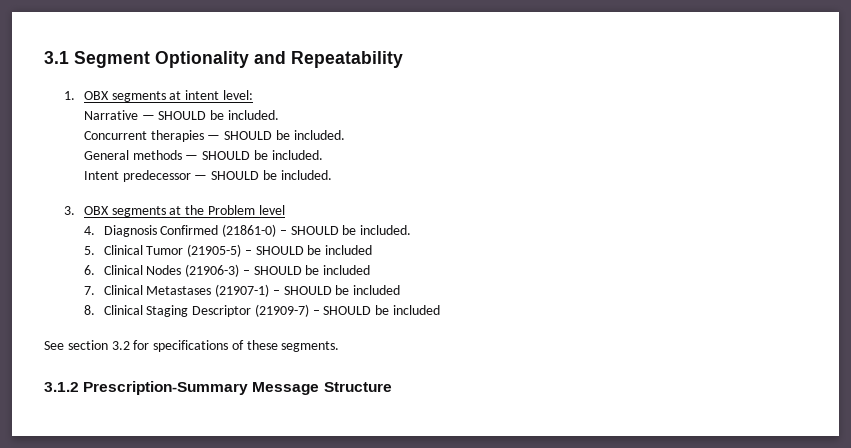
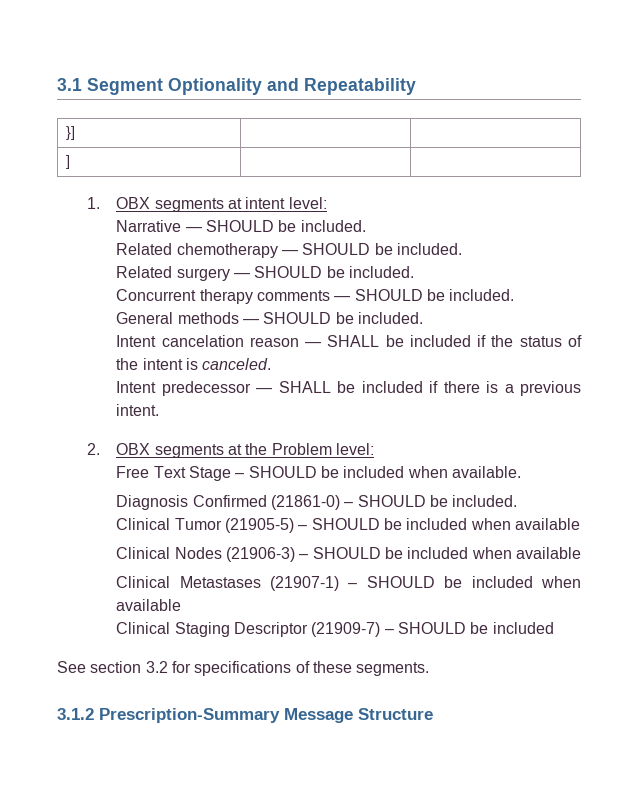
(403, 59) none -> [65,126,75,140] [65,155,70,169] // }] | | // ] | |
(279, 115) none -> [116,243,462,258] [116,266,414,281] // Related chemotherapy — SHOULD be included. // Related surgery — SHOULD be included.
[150,130,204,142] therapies -> [199,289,330,304] therapy comments
[122,170,332,182] [63,206,75,215] predecessor — SHOULD be included. // 3. -> [161,335,582,347] [116,358,272,370] [116,381,582,396] [116,404,160,416] [86,443,100,455] cancelation reason — SHALL be included if the status of the intent is canceled. // Intent predecessor — SHALL be included if there is a previous intent. // 2.
[258,205,285,215] [83,226,95,235] level // 4. -> [335,443,374,455] [116,466,521,481] level: // Free Text Stage – SHOULD be included when available. //
[83,246,95,255] 5. -> (518, 501) none
[83,265,95,275] // 6. -> [470,518,580,530] when available //
[83,286,95,295] // 7. -> [471,547,581,559] when available //
[83,305,95,315] // 8. -> [541,576,581,588] [116,599,182,611] when available //

